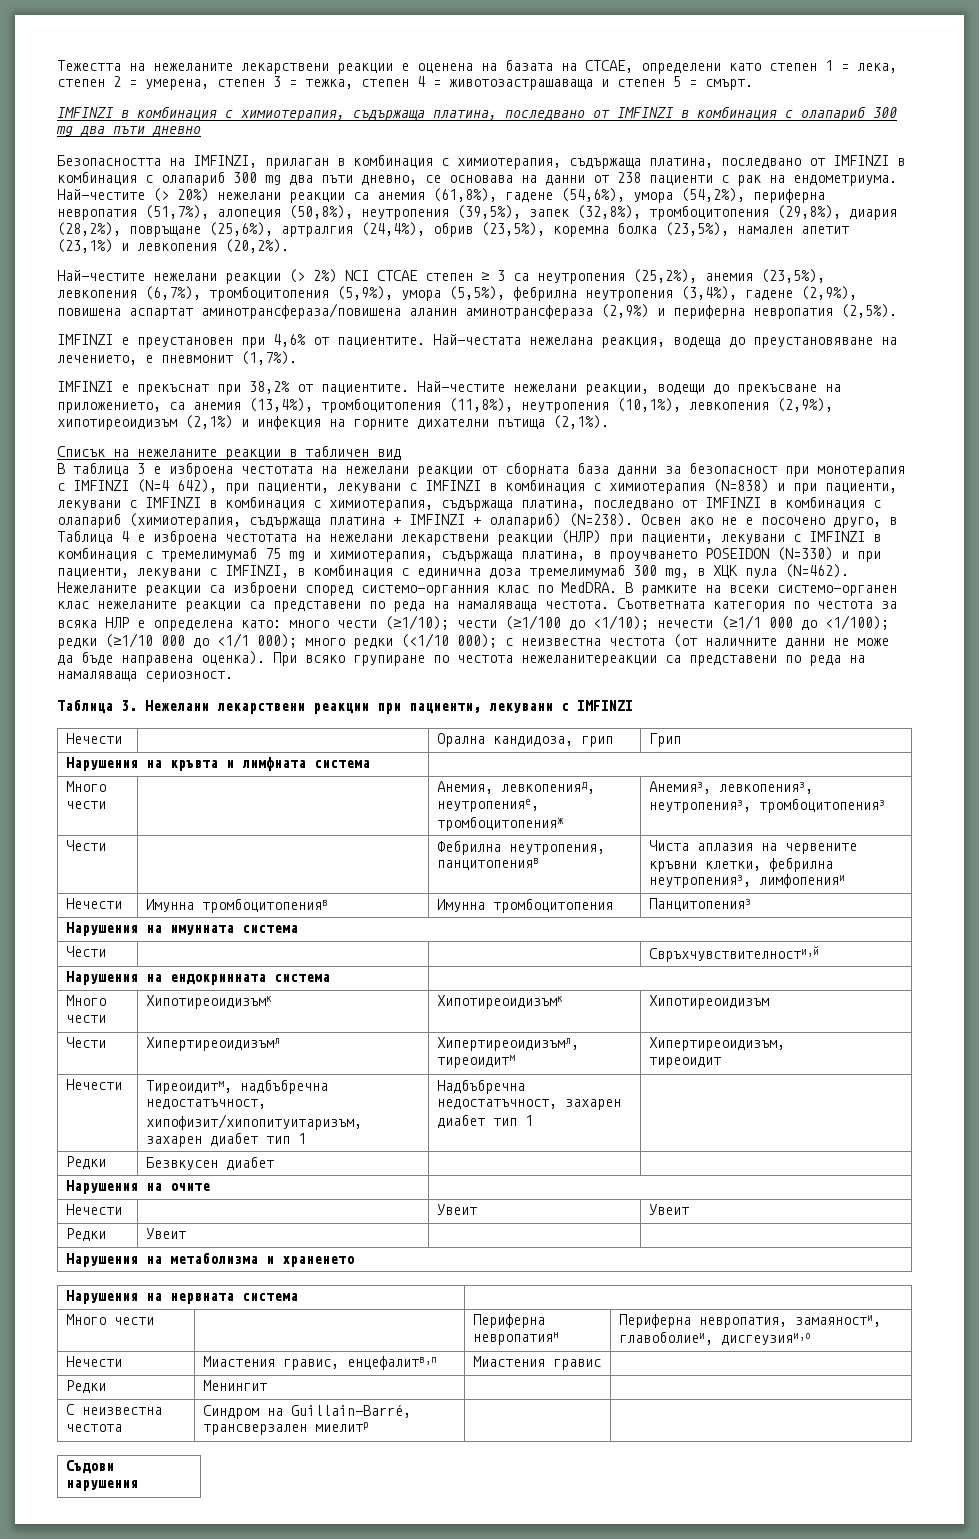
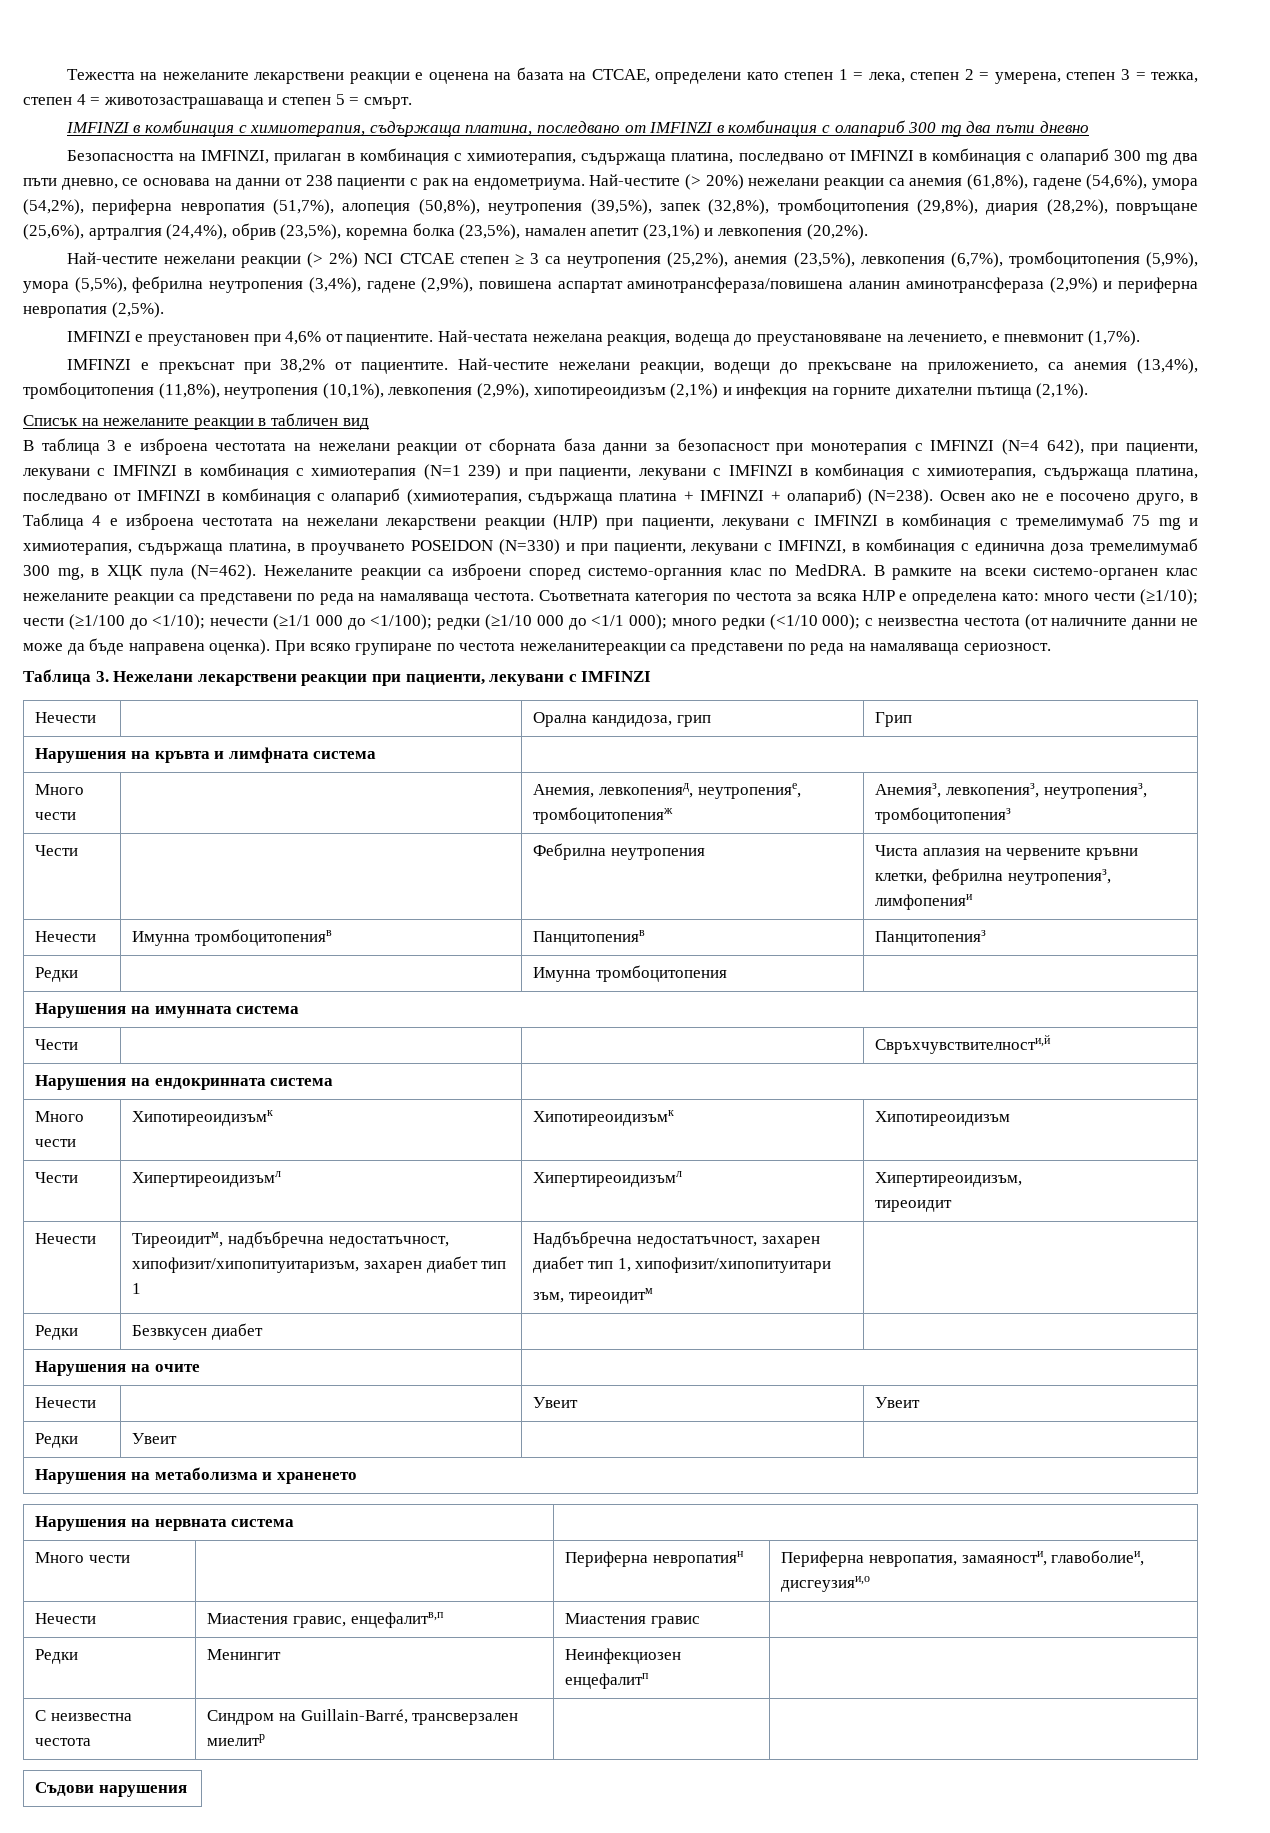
[713,479,769,493] (N=838) -> [423,464,502,480] (N=1 239)
[509,844,606,855] [437,858,540,870] неутропения, панцитопенияв -> [610,848,705,860] неутропения
(329, 905) none -> [533,930,646,946] [875,930,987,946] [35,967,79,982] | Панцитопенияв | Панцитопенияз // Редки |
[649,898,752,911] Панцитопенияз -> (727, 973) none
[437,1037,580,1051] [437,1055,516,1068] Хипертиреоидизъмл, тиреоидитм -> [533,1171,683,1187] Хипертиреоидизъмл
[525,1115,534,1126] 1 -> [617,1257,832,1273] [533,1288,653,1304] 1, хипофизит/хипопитуитари // зъм, тиреоидитм
(268, 1385) none -> [565,1648,682,1664] [565,1673,650,1689] Неинфекциозен енцефалитп

